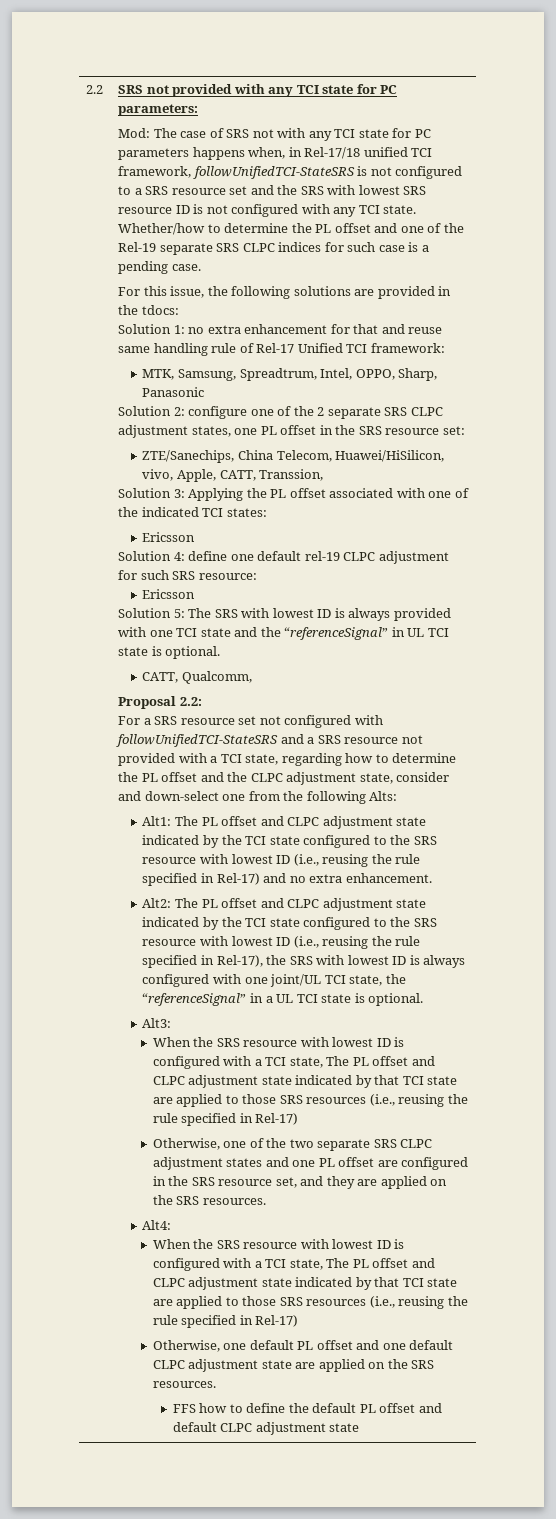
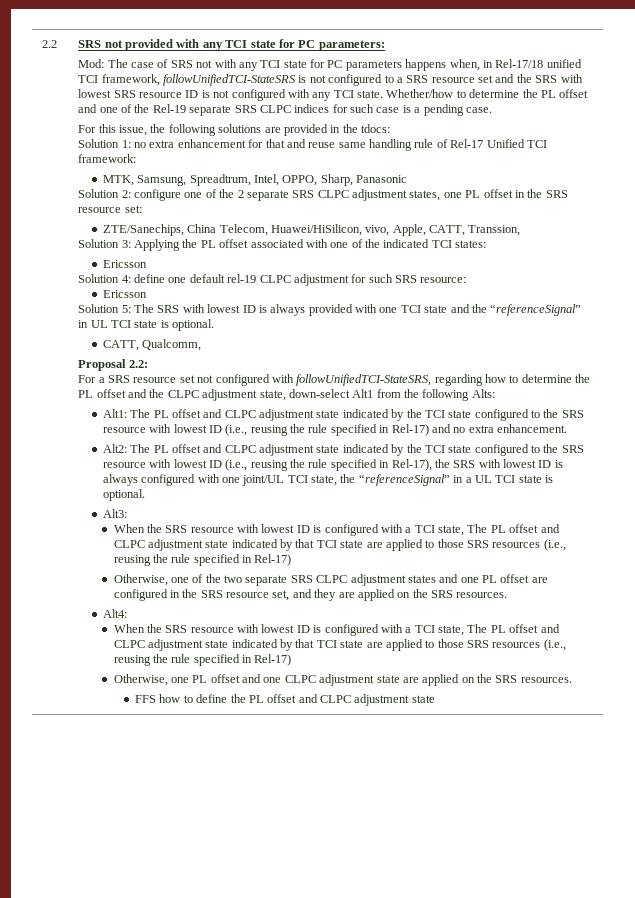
[116,734,423,747] [118,753,279,766] followUnifiedTCI-StateSRS and a SRS resource not provided with a TCI state, -> [296,374,432,386] followUnifiedTCI-StateSRS,
[396,772,450,782] [118,791,246,801] consider and down-select one -> [288,389,374,398] down-select Alt1
[249,1340,454,1350] default PL offset and one default -> [192,674,282,683] PL offset and one
[312,1403,442,1413] [172,1422,217,1432] default PL offset and default -> [248,694,318,703] PL offset and

